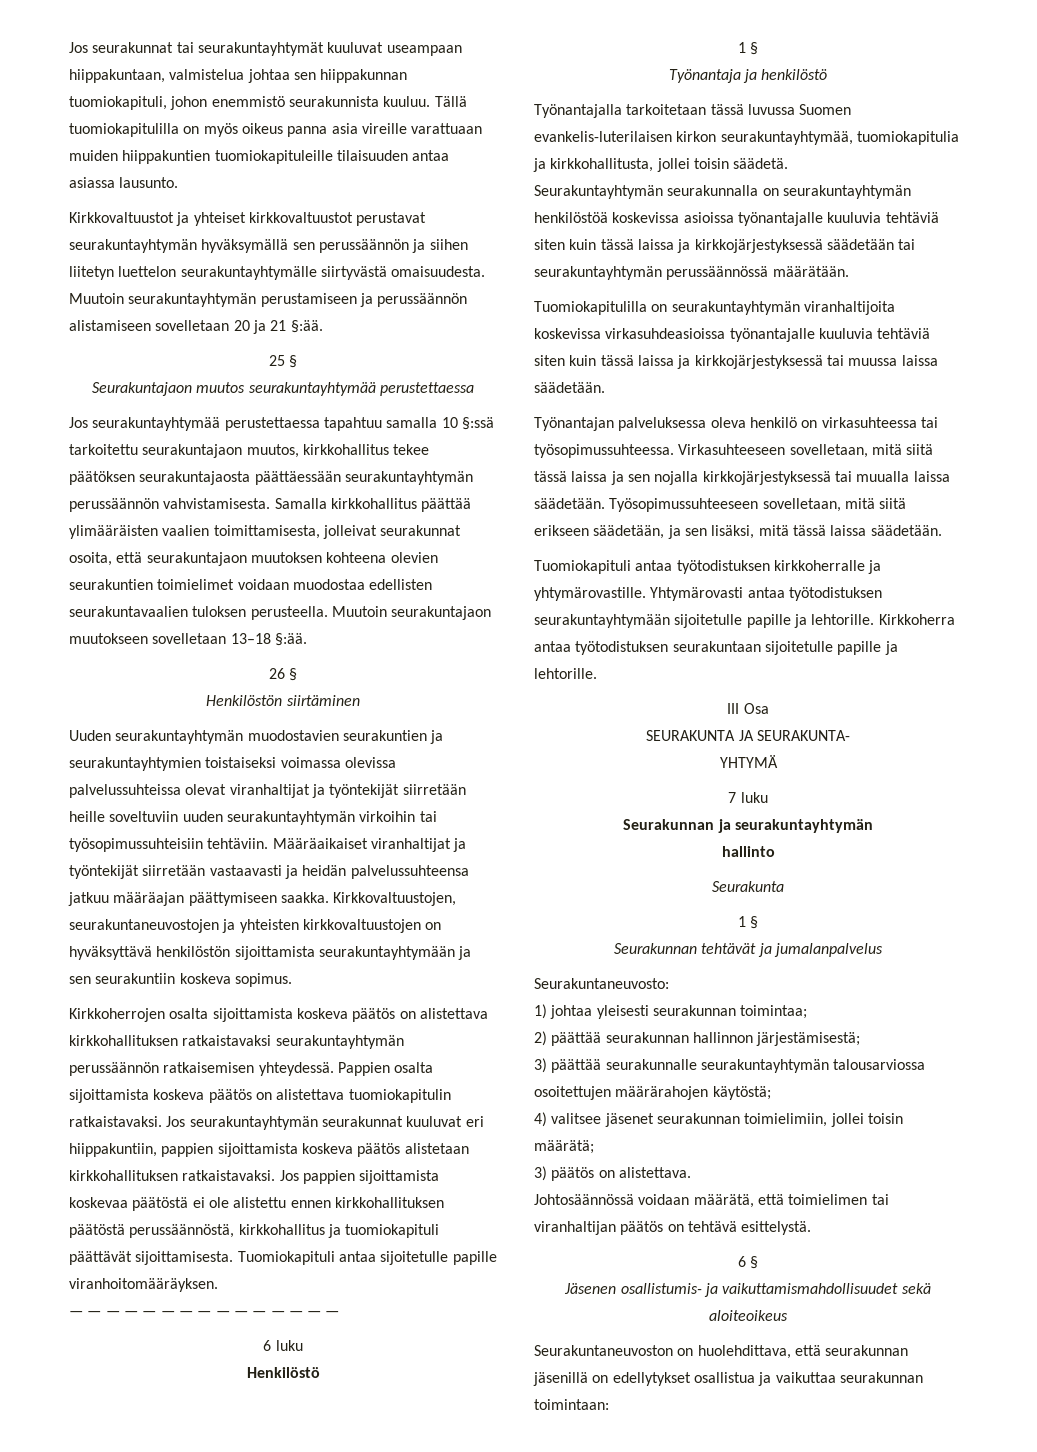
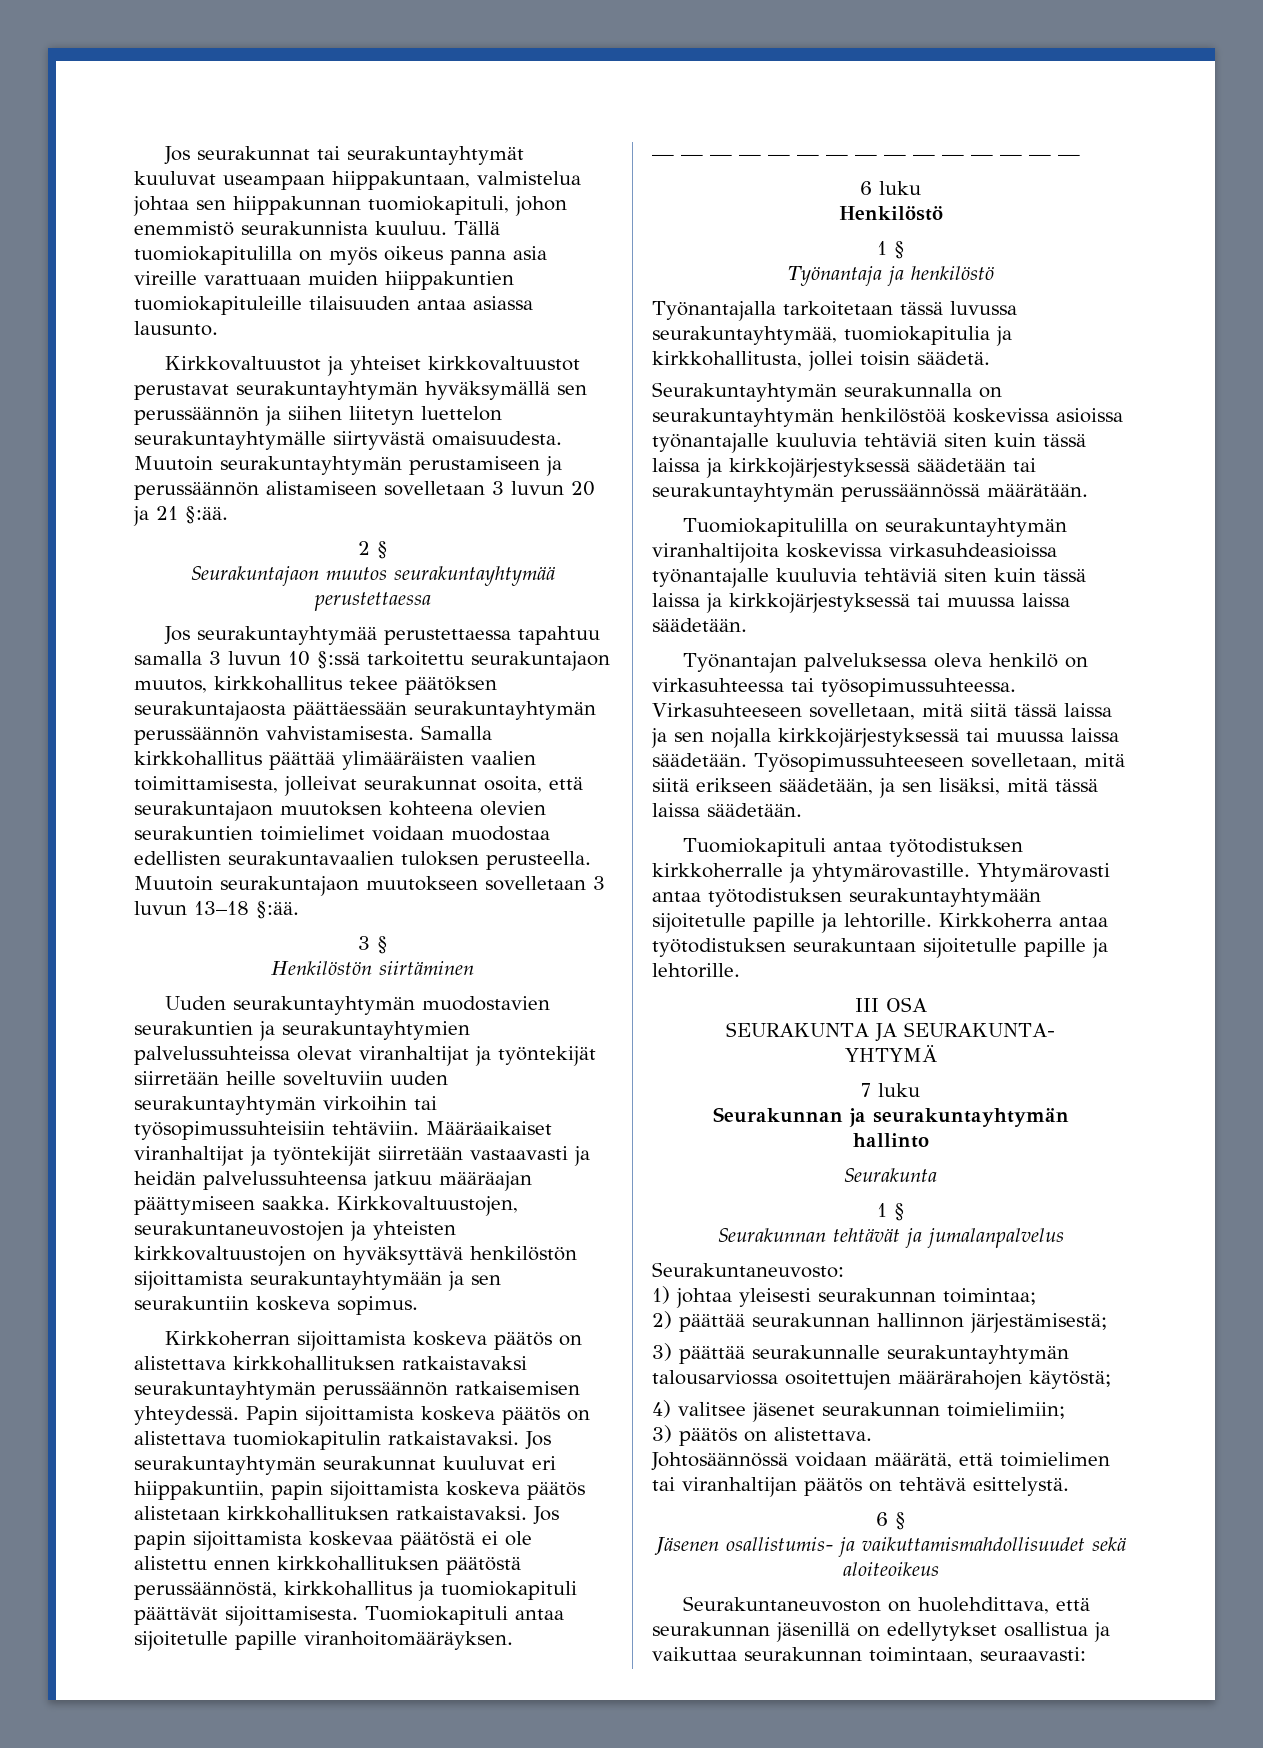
(230, 325) none -> [492,481,564,495] 3 luvun
[268,355,285,366] 25 -> [357,541,370,555] 2
(438, 422) none -> [209,651,281,665] 3 luvun
(227, 638) none -> [593,876,605,890] [134,901,187,915] 3 luvun
[268,668,285,679] 26 -> [357,936,370,950] 3
[205,757,396,768] toistaiseksi voimassa olevissa -> (470, 1030) none
[69,1008,209,1022] Kirkkoherrojen osalta -> [164,1331,290,1346] Kirkkoherran
[337,1062,434,1076] Pappien osalta -> [246,1406,298,1425] Papin
[161,1143,214,1157] pappien -> [271,1481,323,1500] papin
[302,1170,355,1184] pappien -> [134,1531,186,1550] papin
[799,104,852,115] [534,131,717,142] Suomen evankelis-luterilaisen kirkon -> (1017, 308) none
[856,471,910,482] muualla -> [996,732,1064,742] muussa
[743,703,769,714] Osa -> [885,997,927,1012] OSA
[744,1113,903,1127] [534,1140,594,1154] toimielimiin, jollei toisin määrätä; -> [947,1402,1065,1419] toimielimiin;
[534,1399,609,1410] toimintaan: -> [869,1647,1086,1664] toimintaan, seuraavasti:

